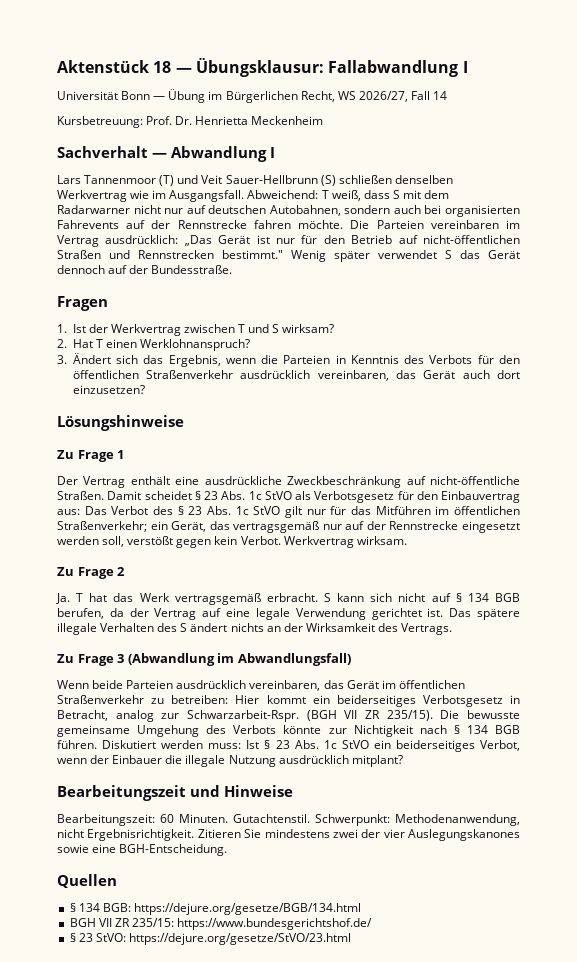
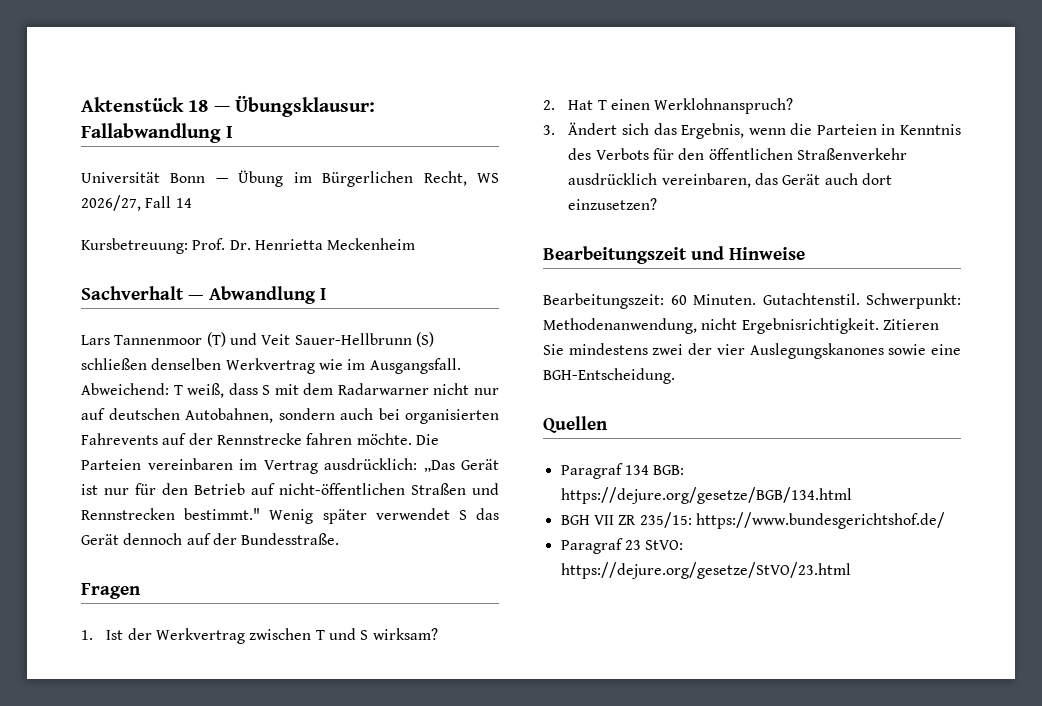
[57,415,184,431] [57,450,125,462] [57,476,520,488] [57,491,520,503] [57,506,520,518] [57,521,520,533] [57,536,407,548] [57,567,126,579] [56,593,521,605] [57,608,520,620] [57,623,453,635] [57,653,351,666] [57,680,465,691] [57,695,520,707] [57,710,520,722] [57,725,521,737] [57,740,520,752] [57,755,403,767] // Lösungshinweise // Zu Frage 1 // Der Vertrag enthält eine ausdrückliche Zweckbeschränkung auf nicht-öffentliche Straßen. Damit scheidet § 23 Abs. 1c StVO als Verbotsgesetz für den Einbauvertrag aus: Das Verbot des § 23 Abs. 1c StVO gilt nur für das Mitführen im öffentlichen Straßenverkehr; ein Gerät, das vertragsgemäß nur auf der Rennstrecke eingesetzt werden soll, verstößt gegen kein Verbot. Werkvertrag wirksam. // Zu Frage 2 // Ja. T hat das Werk vertragsgemäß erbracht. S kann sich nicht auf § 134 BGB berufen, da der Vertrag auf eine legale Verwendung gerichtet ist. Das spätere illegale Verhalten des S ändert nichts an der Wirksamkeit des Vertrags. // Zu Frage 3 (Abwandlung im Abwandlungsfall) // Wenn beide Parteien ausdrücklich vereinbaren, das Gerät im öffentlichen Straßenverkehr zu betreiben: Hier kommt ein beiderseitiges Verbotsgesetz in Betracht, analog zur Schwarzarbeit-Rspr. (BGH VII ZR 235/15). Die bewusste gemeinsame Umgehung des Verbots könnte zur Nichtigkeit nach § 134 BGB führen. Diskutiert werden muss: Ist § 23 Abs. 1c StVO ein beiderseitiges Verbot, wenn der Einbauer die illegale Nutzung ausdrücklich mitplant? -> (658, 204) none
[69,903,76,912] § -> [560,463,623,479] Paragraf
[69,933,76,942] § -> [560,538,623,554] Paragraf

